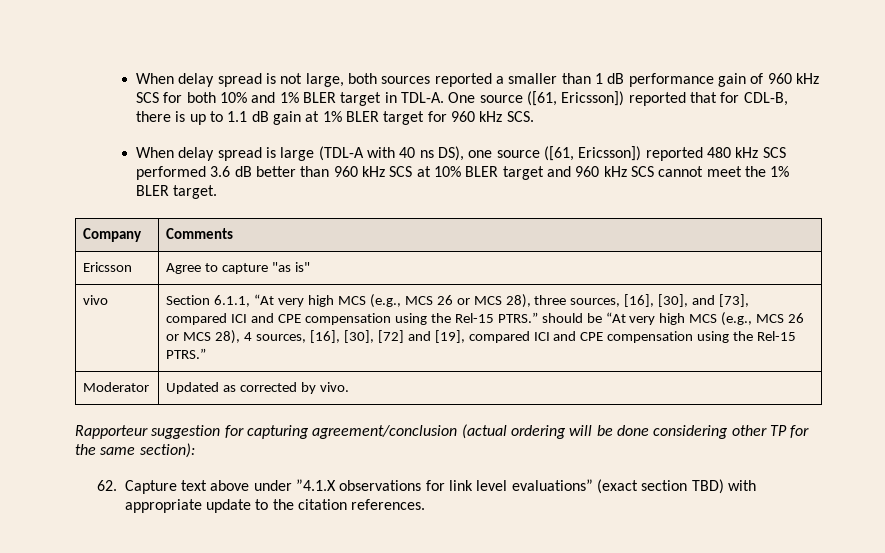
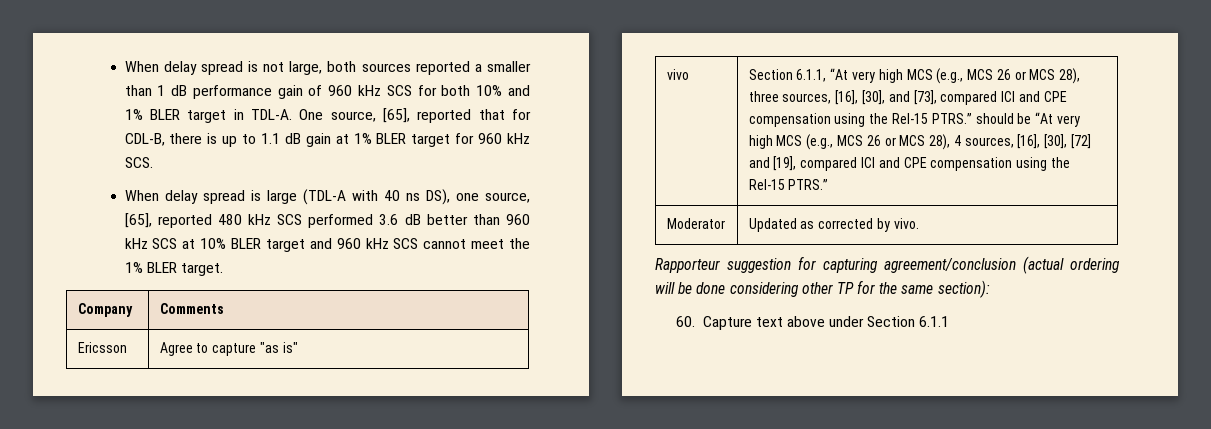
[479,91,625,106] source ([61, Ericsson]) -> [330,108,410,123] source, [65],
[496,146,642,161] source ([61, Ericsson]) -> [485,192,530,203] [124,213,152,228] source, [65],
[96,480,117,491] 62. -> [675,316,695,327] 60.
[296,479,756,494] [124,499,426,513] ”4.1.X observations for link level evaluations” (exact section TBD) with appropriate update to the citation references. -> [867,316,950,327] Section 6.1.1

